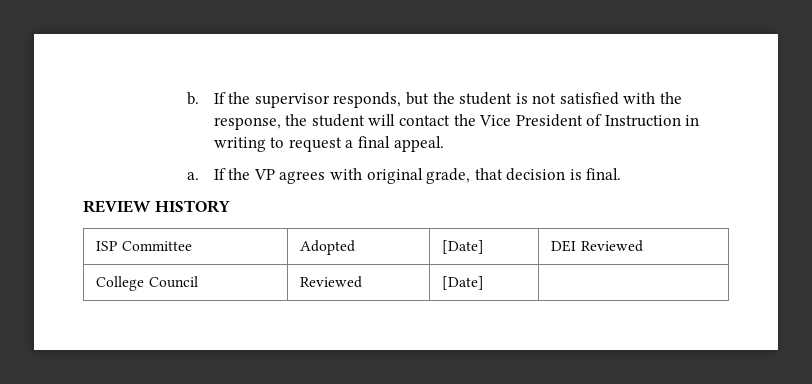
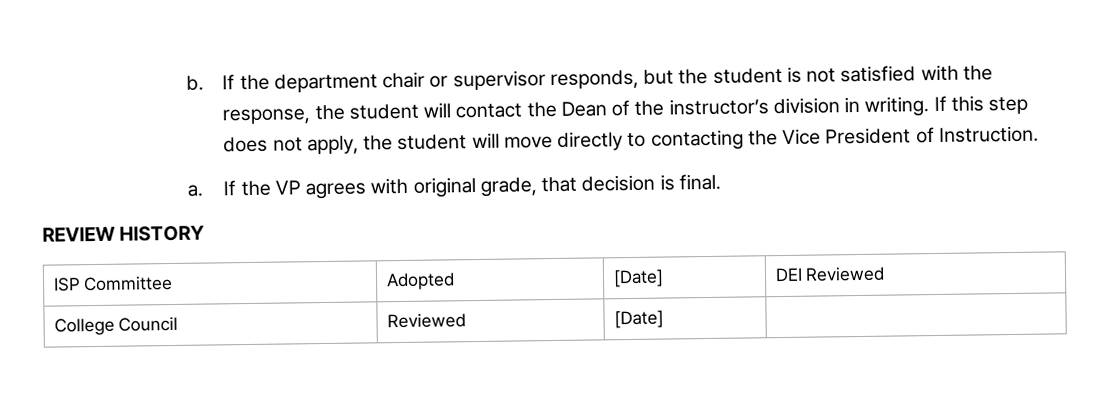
(251, 98) none -> [273,71,449,93] department chair or
[479,114,700,127] [213,136,444,152] Vice President of Instruction in writing to request a final appeal. -> [560,95,1029,117] [223,125,1039,155] Dean of the instructor’s division in writing. If this step does not apply, the student will move directly to contacting the Vice President of Instruction.

